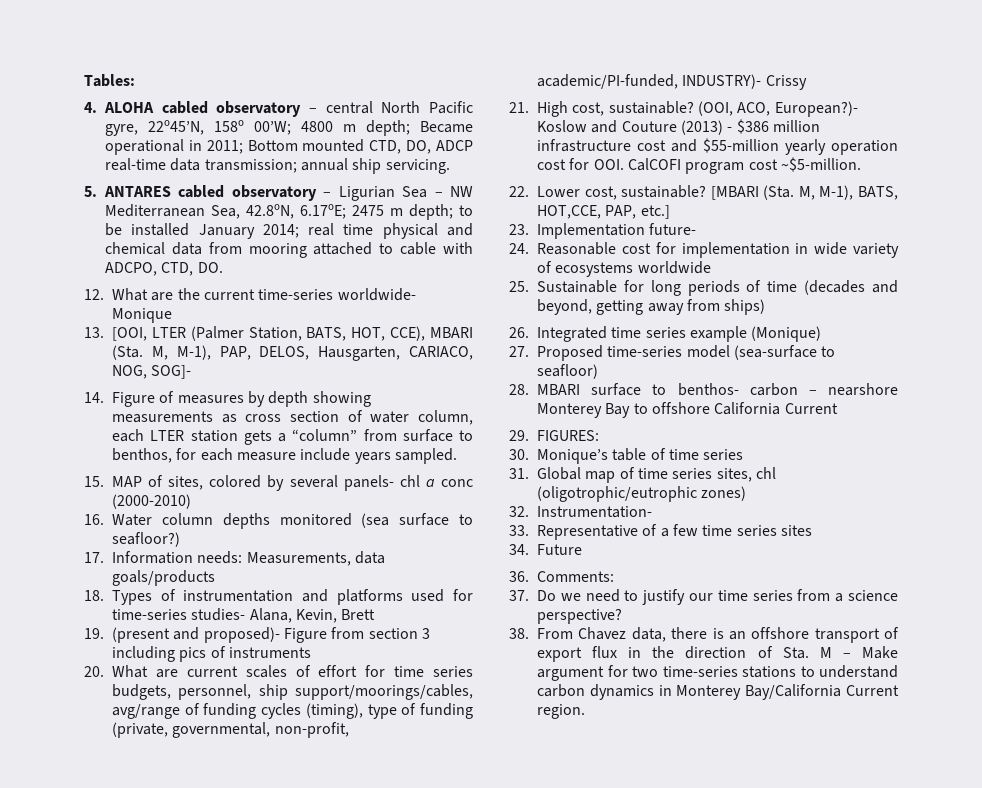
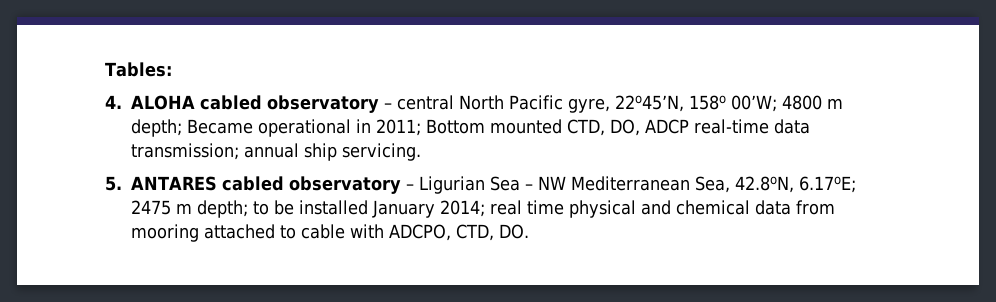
[84,288,416,301] [112,308,172,323] [84,326,473,341] [112,345,474,361] [112,365,192,379] [84,391,371,407] [112,410,473,425] [112,429,473,445] [112,448,457,464] [84,475,473,491] [112,494,191,509] [84,513,473,529] [112,532,180,547] [84,551,385,566] [112,570,215,586] [84,589,474,605] [112,608,376,623] [84,627,430,643] [112,646,311,662] [84,665,473,678] [112,684,473,700] [112,703,474,719] [112,722,349,738] [537,74,807,90] [509,101,858,117] [537,119,820,135] [537,138,898,155] [537,157,861,174] [509,185,898,200] [537,205,670,219] [509,223,697,239] [509,242,899,258] [537,261,711,277] [509,280,898,296] [537,299,766,315] [509,326,822,342] [509,345,836,361] [537,364,598,379] [509,383,899,396] [537,402,838,418] [509,430,599,441] [509,448,744,464] [509,467,776,483] [537,486,747,502] [509,506,652,518] [509,524,812,540] [509,544,582,555] [509,571,614,582] [509,589,898,605] [537,608,622,624] [509,627,899,643] [537,646,898,662] [537,665,898,681] [537,684,899,700] [537,704,585,719] // 12. What are the current time-series worldwide- Monique // 13. [OOI, LTER (Palmer Station, BATS, HOT, CCE), MBARI (Sta. M, M-1), PAP, DELOS, Hausgarten, CARIACO, NOG, SOG]- // 14. Figure of measures by depth showing measurements as cross section of water column, each LTER station gets a “column” from surface to benthos, for each measure include years sampled. // 15. MAP of sites, colored by several panels- chl a conc (2000-2010) // 16. Water column depths monitored (sea surface to seafloor?) // 17. Information needs: Measurements, data goals/products // 18. Types of instrumentation and platforms used for time-series studies- Alana, Kevin, Brett // 19. (present and proposed)- Figure from section 3 including pics of instruments // 20. What are current scales of effort for time series budgets, personnel, ship support/moorings/cables, avg/range of funding cycles (timing), type of funding (private, governmental, non-profit, academic/PI-funded, INDUSTRY)- Crissy // 21. High cost, sustainable? (OOI, ACO, European?)- Koslow and Couture (2013) - $386 million infrastructure cost and $55-million yearly operation cost for OOI. CalCOFI program cost ~$5-million. // 22. Lower cost, sustainable? [MBARI (Sta. M, M-1), BATS, HOT,CCE, PAP, etc.] // 23. Implementation future- // 24. Reasonable cost for implementation in wide variety of ecosystems worldwide // 25. Sustainable for long periods of time (decades and beyond, getting away from ships) // 26. Integrated time series example (Monique) // 27. Proposed time-series model (sea-surface to seafloor) // 28. MBARI surface to benthos- carbon – nearshore Monterey Bay to offshore California Current // 29. FIGURES: // 30. Monique’s table of time series // 31. Global map of time series sites, chl (oligotrophic/eutrophic zones) // 32. Instrumentation- // 33. Representative of a few time series sites // 34. Future // 36. Comments: // 37. Do we need to justify our time series from a science perspective? // 38. From Chavez data, there is an offshore transport of export flux in the direction of Sta. M – Make argument for two time-series stations to understand carbon dynamics in Monterey Bay/California Current region. -> (529, 231) none

